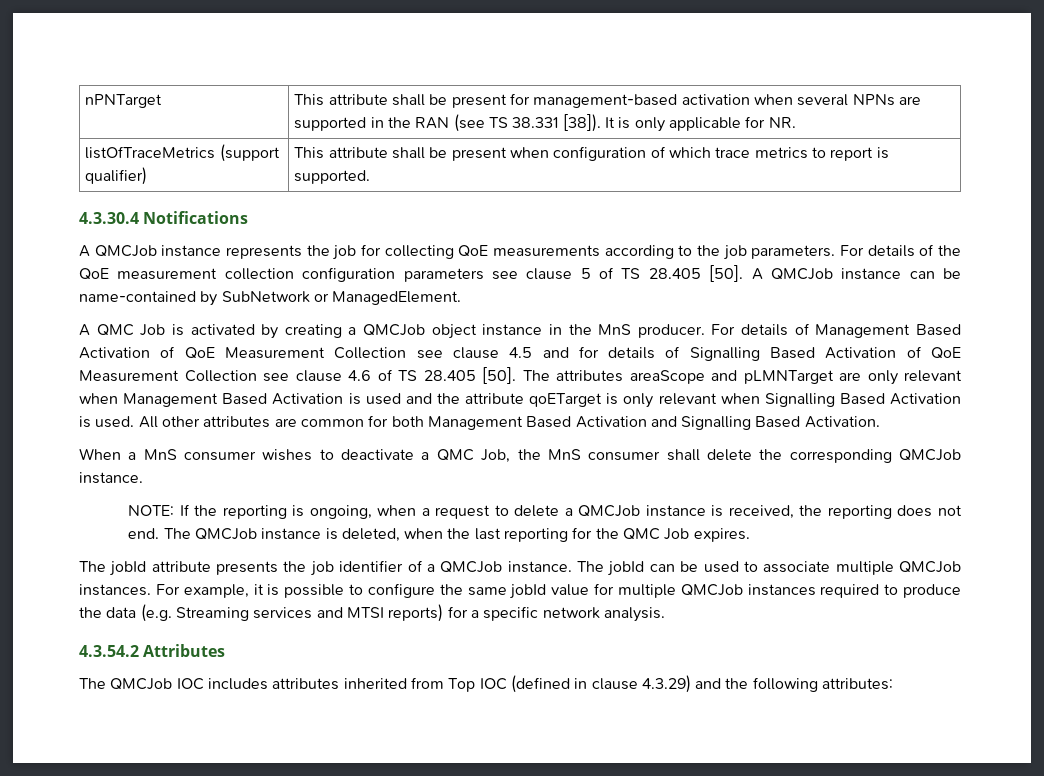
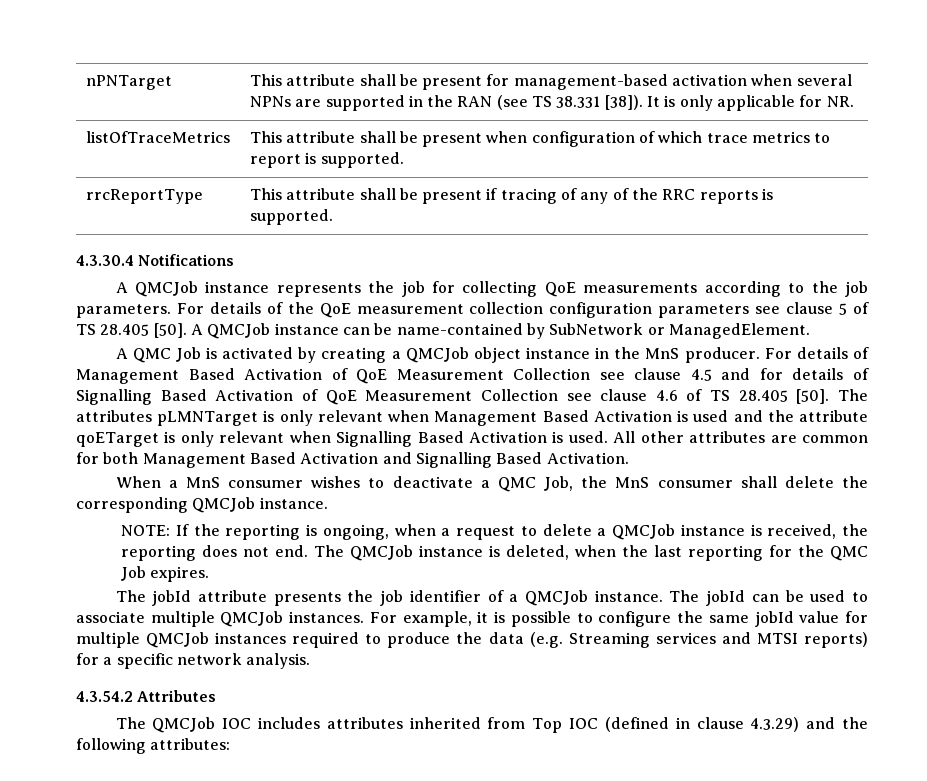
[219,144,280,162] [85,167,148,185] (support qualifier) -> (230, 137) none
(371, 177) none -> [85,189,203,204] [249,188,774,204] [249,209,333,225] // rrcReportType | This attribute shall be present if tracing of any of the RRC reports is supported.
[629,370,861,384] areaScope and pLMNTarget are -> [157,410,275,426] pLMNTarget is

